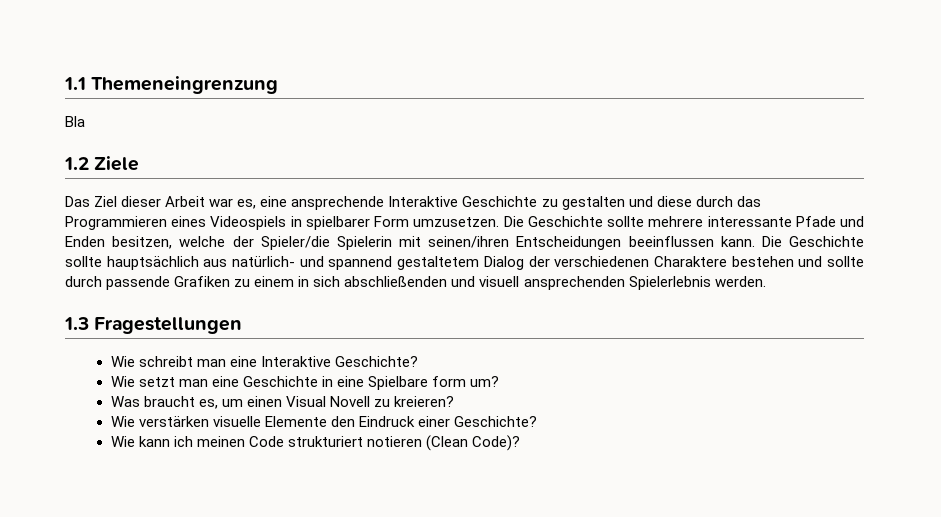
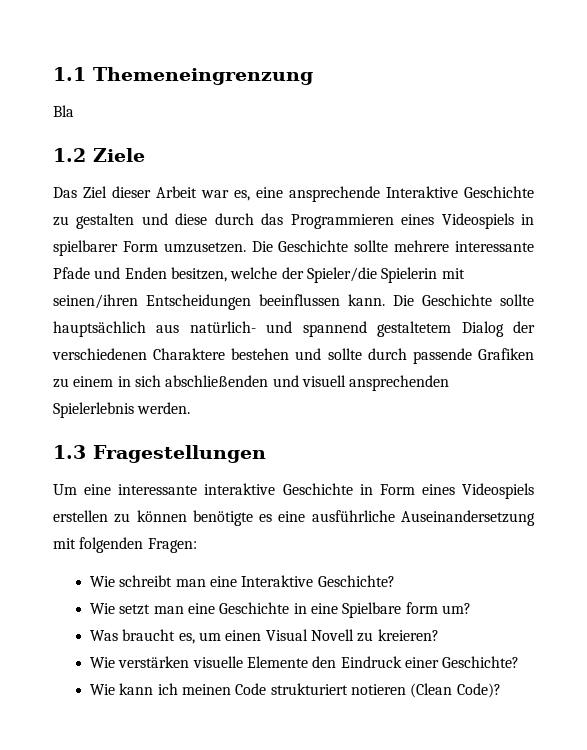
(243, 325) none -> [53,483,534,499] [53,510,535,526] [53,537,197,553] // Um eine interessante interaktive Geschichte in Form eines Videospiels erstellen zu können benötigte es eine ausführliche Auseinandersetzung mit folgenden Fragen:

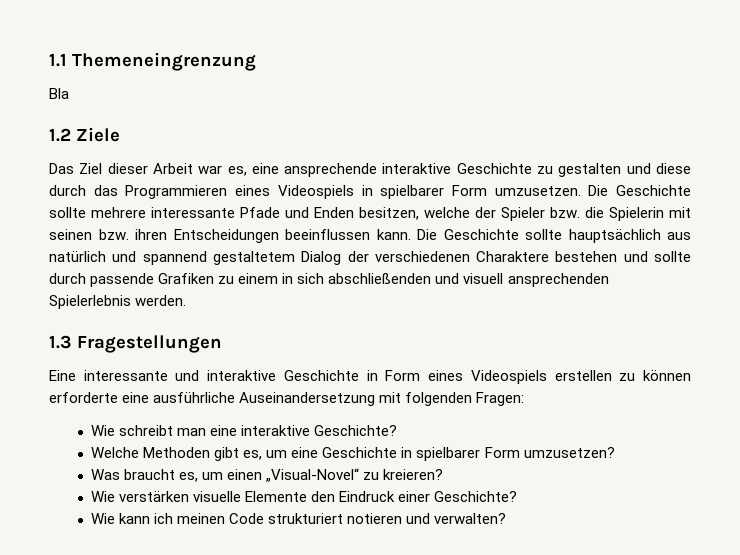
[386,186,458,198] Interaktive -> [382,163,452,174] interaktive
[306,267,465,283] [53,294,138,309] Spieler/die Spielerin mit seinen/ihren -> [501,207,691,221] [49,229,167,240] Spieler bzw. die Spielerin mit seinen bzw. ihren
[189,321,256,333] natürlich- -> [49,251,106,262] natürlich
[53,484,198,495] Um eine interessante -> [49,370,200,381] Eine interessante und
[192,510,273,526] benötigte es -> [49,392,118,403] erforderte
[241,575,395,587] [90,602,471,618] Interaktive Geschichte? // Wie setzt man eine Geschichte in eine Spielbare form um? -> [241,425,398,436] [91,447,615,461] interaktive Geschichte? // Welche Methoden gibt es, um eine Geschichte in spielbarer Form umzusetzen?
[265,629,354,641] Visual Novell -> [266,468,360,482] „Visual-Novel“
[410,683,501,698] (Clean Code)? -> [406,513,507,524] und verwalten?

